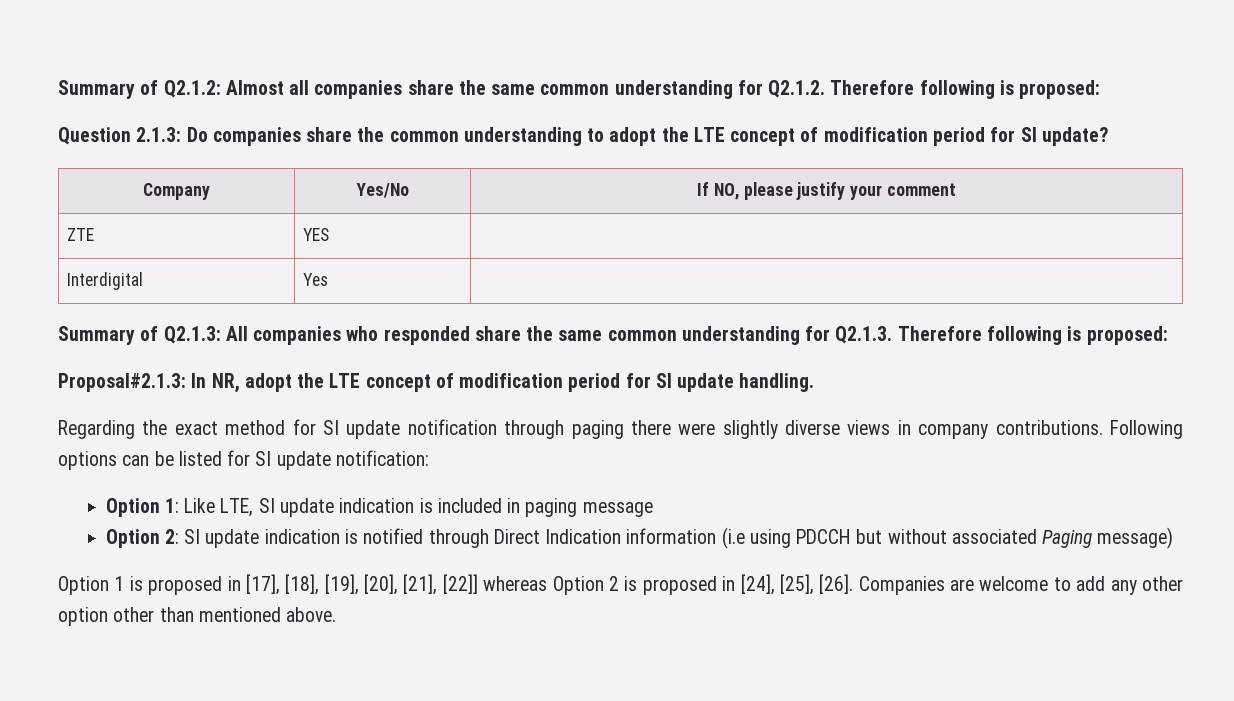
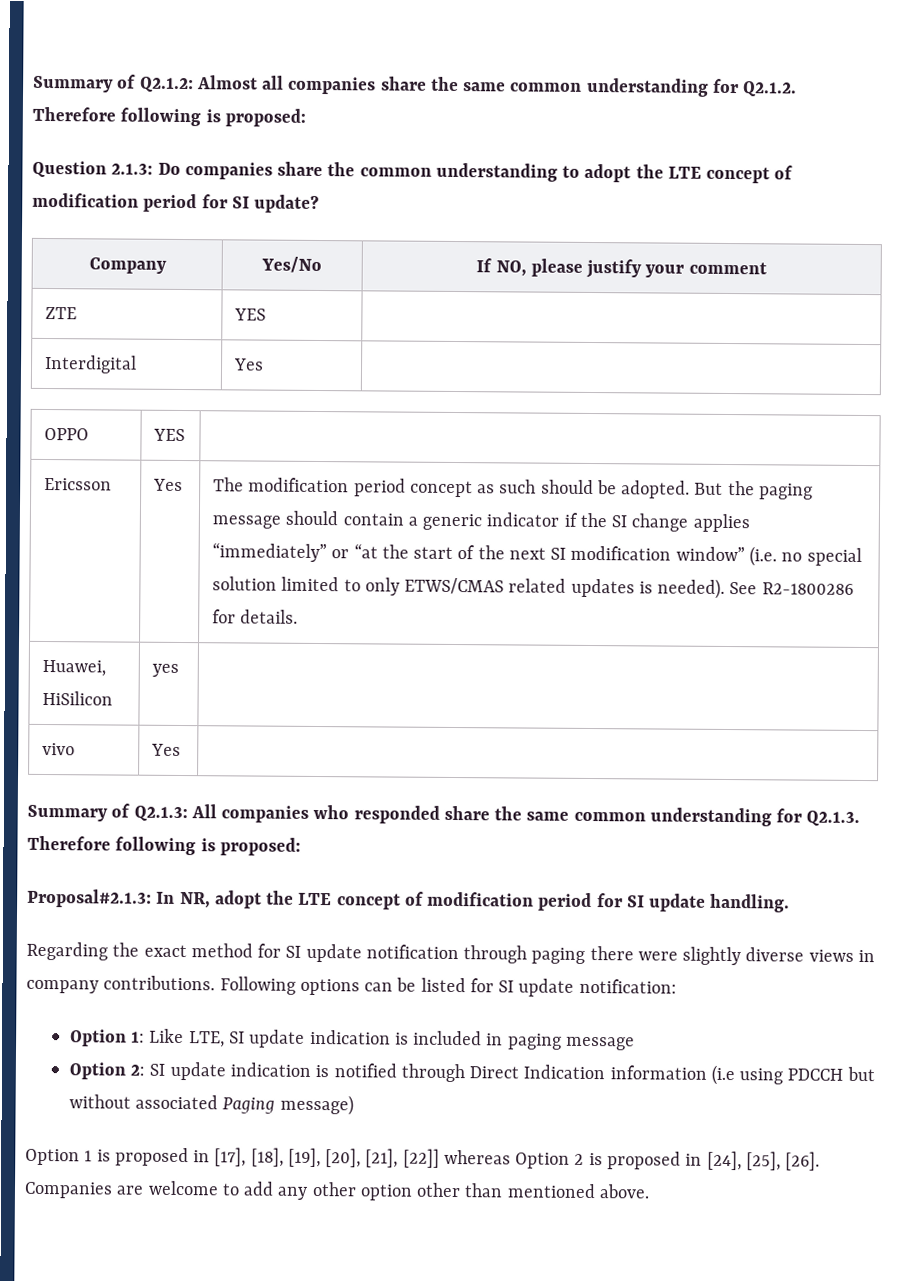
(328, 279) none -> [44,427,90,441] [153,428,186,442] [44,477,113,491] [153,478,184,492] [213,477,813,500] [212,510,750,533] [212,542,862,567] [212,576,854,599] [212,609,299,624] [42,659,107,677] [42,690,114,706] [152,663,180,677] [42,742,76,756] [151,743,182,757] // OPPO | YES | // Ericsson | Yes | The modification period concept as such should be adopted. But the paging message should contain a generic indicator if the SI change applies “immediately” or “at the start of the next SI modification window” (i.e. no special solution limited to only ETWS/CMAS related updates is needed). See R2-1800286 for details. // Huawei, HiSilicon | yes | // vivo | Yes |

